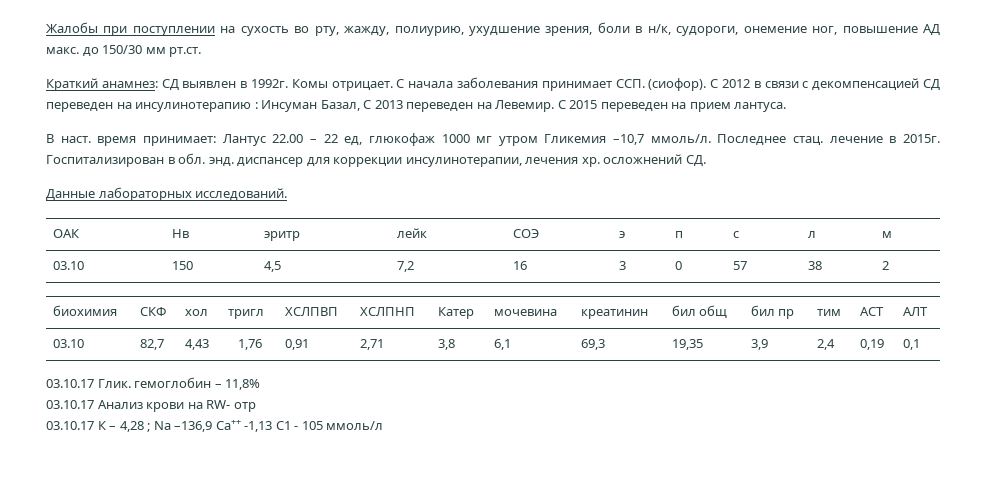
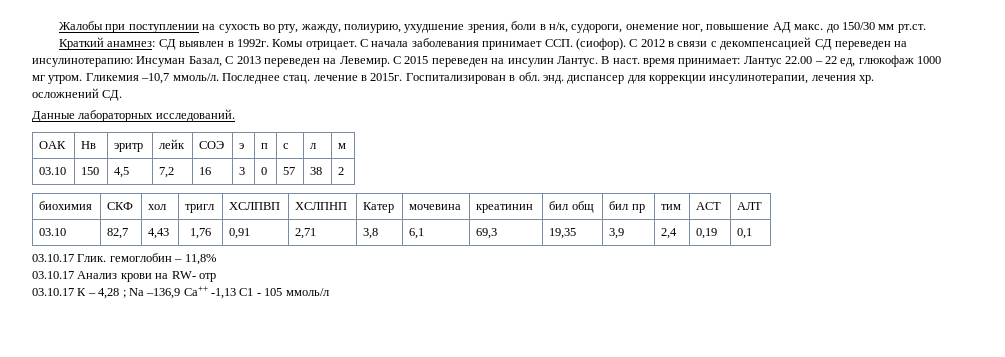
[135,102,258,112] инсулинотерапию : -> [32,58,133,67] инсулинотерапию:
[689,102,787,112] прием лантуса. // -> [507,56,598,67] инсулин Лантус.
[498,136,538,146] утром -> [48,75,83,84] утром.

